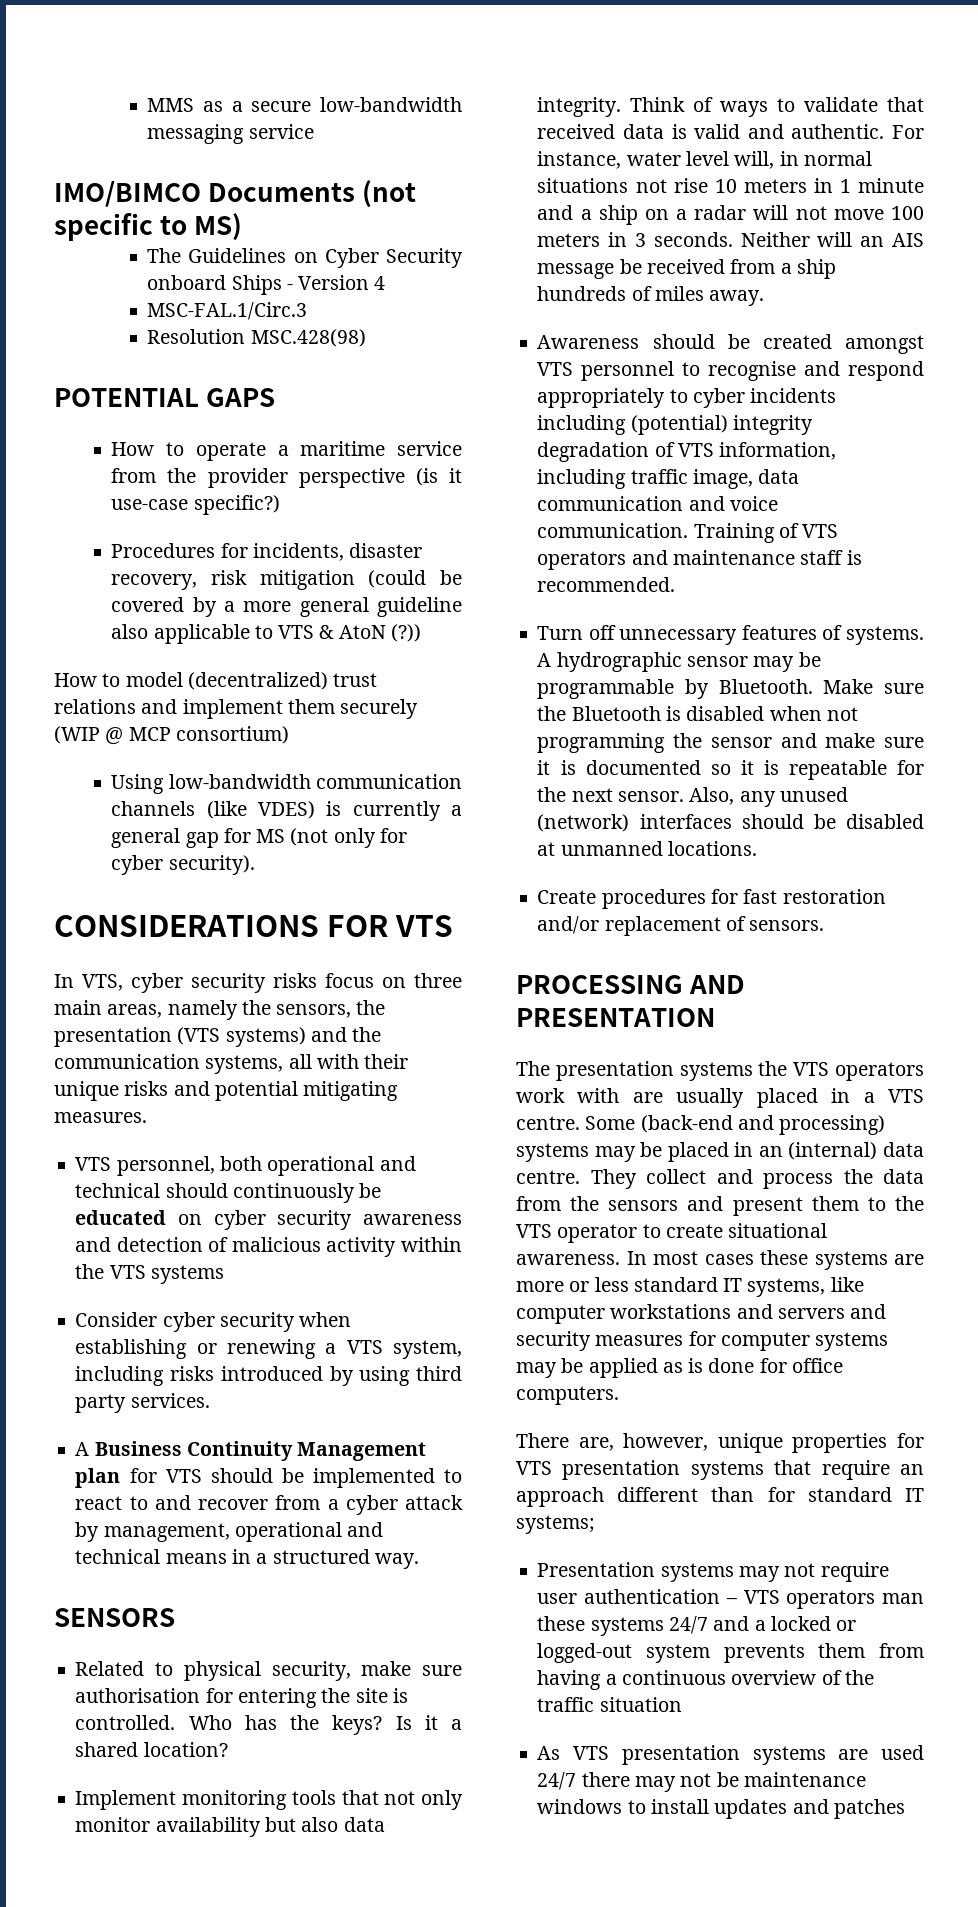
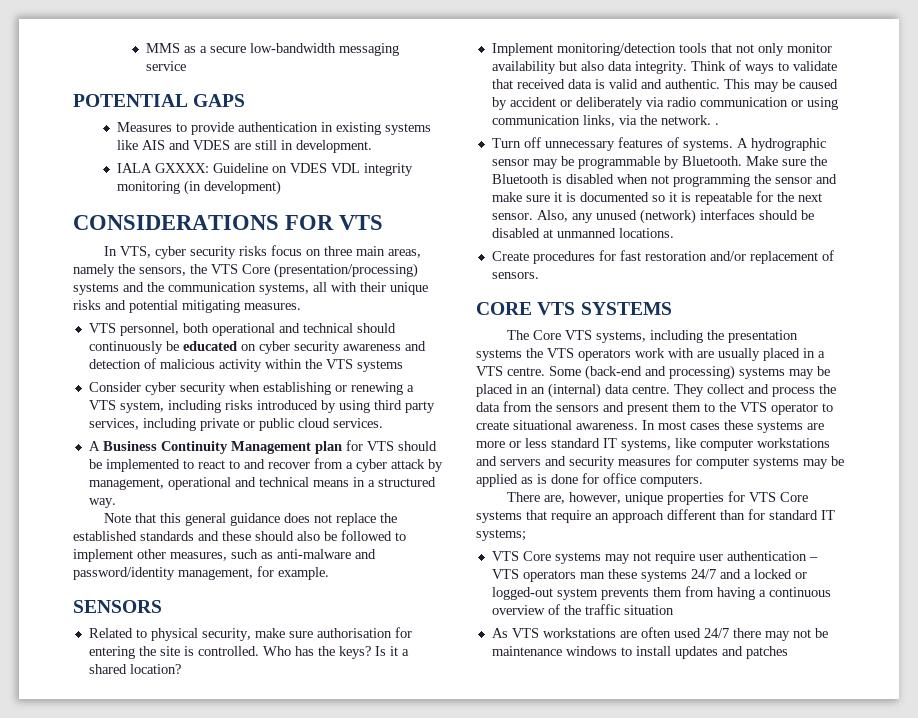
[54,180,417,207] [54,213,243,241] [147,248,463,268] [147,275,386,295] [147,302,308,320] [147,329,366,347] [54,388,276,407] [111,441,462,461] [111,468,462,488] [111,495,280,515] [111,543,423,561] [111,570,462,590] [111,597,462,617] [111,624,421,644] [54,672,378,690] [54,699,419,719] [54,726,289,745] [111,774,463,794] [111,801,462,821] [111,828,407,848] [111,855,255,875] IMO/BIMCO Documents (not specific to MS) // The Guidelines on Cyber Security onboard Ships - Version 4 // MSC-FAL.1/Circ.3 // Resolution MSC.428(98) // POTENTIAL GAPS // How to operate a maritime service from the provider perspective (is it use-case specific?) // Procedures for incidents, disaster recovery, risk mitigation (could be covered by a more general guideline also applicable to VTS & AtoN (?)) // How to model (decentralized) trust relations and implement them securely (WIP @ MCP consortium) // Using low-bandwidth communication channels (like VDES) is currently a general gap for MS (not only for cyber security). -> [73,94,246,107] [117,122,432,135] [117,140,373,153] [117,163,414,176] [117,180,282,195] POTENTIAL GAPS // Measures to provide authentication in existing systems like AIS and VDES are still in development. // IALA GXXXX: Guideline on VDES VDL integrity monitoring (in development)
[54,1027,306,1047] presentation (VTS systems) -> [211,263,418,278] [73,283,119,295] VTS Core (presentation/processing) systems
(127, 1403) none -> [88,418,330,431] services, including private or public cloud
(419, 1561) none -> [104,513,398,526] [73,530,406,541] [73,549,376,562] [73,566,329,580] // Note that this general guidance does not replace the established standards and these should also be followed to implement other measures, such as anti-malware and password/identity management, for example.
[182,1790,288,1810] monitoring -> [556,43,676,56] monitoring/detection
[892,125,924,139] [537,151,872,169] [537,178,924,193] [537,205,924,225] [537,232,924,247] [537,259,836,279] [537,286,765,306] [537,334,924,354] [537,361,924,381] [537,388,837,408] [537,415,813,435] [537,442,837,462] [537,469,800,489] [537,496,778,511] [537,523,839,543] [537,550,862,570] [537,577,676,592] For instance, water level will, in normal situations not rise 10 meters in 1 minute and a ship on a radar will not move 100 meters in 3 seconds. Neither will an AIS message be received from a ship hundreds of miles away. // Awareness should be created amongst VTS personnel to recognise and respond appropriately to cyber incidents including (potential) integrity degradation of VTS information, including traffic image, data communication and voice communication. Training of VTS operators and maintenance staff is recommended. -> [723,79,838,92] [491,97,838,110] [491,115,719,127] This may be caused by accident or deliberately via radio communication or using communication links, via the network. .
[516,975,746,994] [516,1008,715,1027] [516,1061,550,1076] PROCESSING AND PRESENTATION // The -> [476,302,672,315] [507,330,725,343] CORE VTS SYSTEMS // The Core VTS systems, including the
[562,1460,681,1480] presentation -> [780,492,809,502] Core
[537,1562,656,1577] Presentation -> [491,551,551,561] VTS Core
[621,1745,869,1765] presentation systems are -> [542,627,671,638] workstations are often

